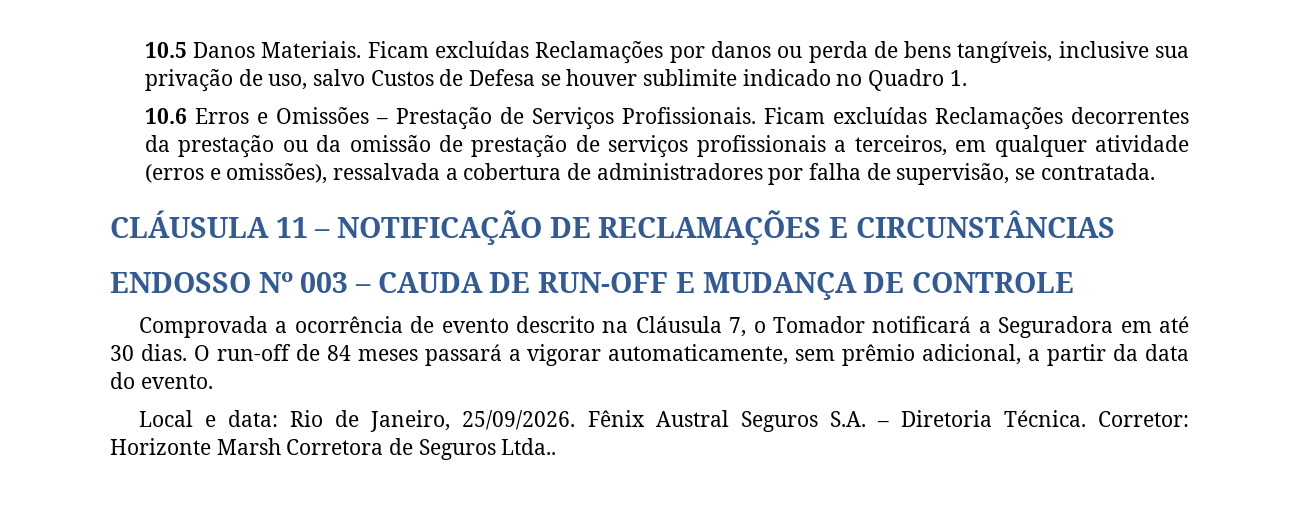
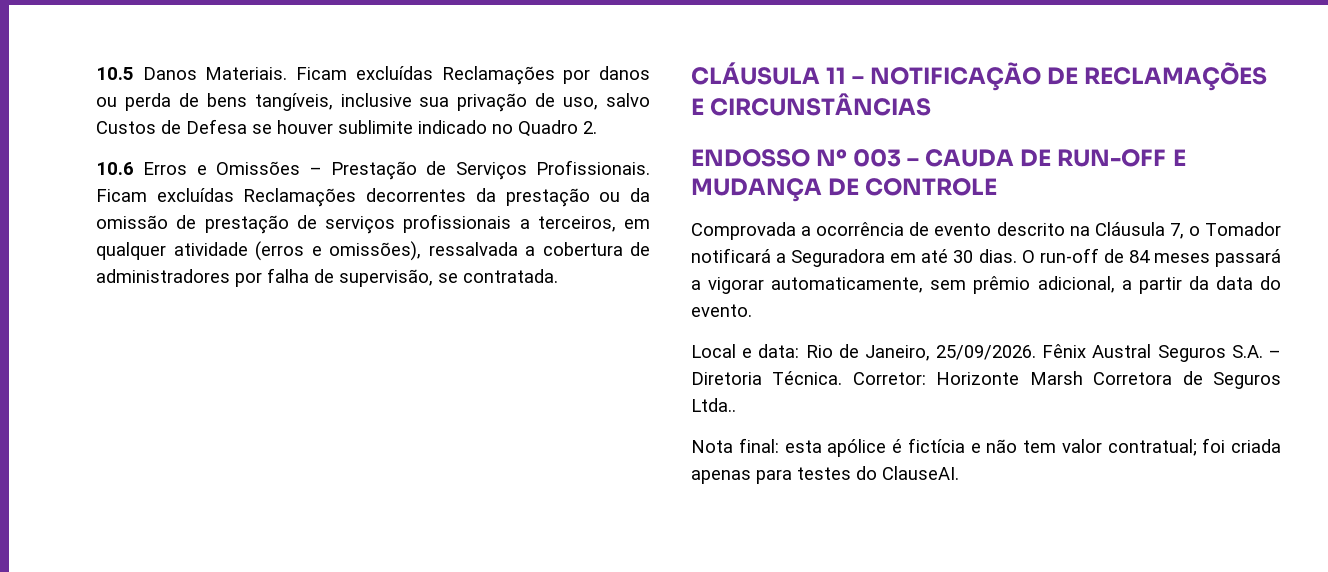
[949,70,967,86] 1. -> [583,121,598,134] 2.
(557, 446) none -> [691,438,1281,457] [691,466,959,484] // Nota final: esta apólice é fictícia e não tem valor contratual; foi criada apenas para testes do ClauseAI.

